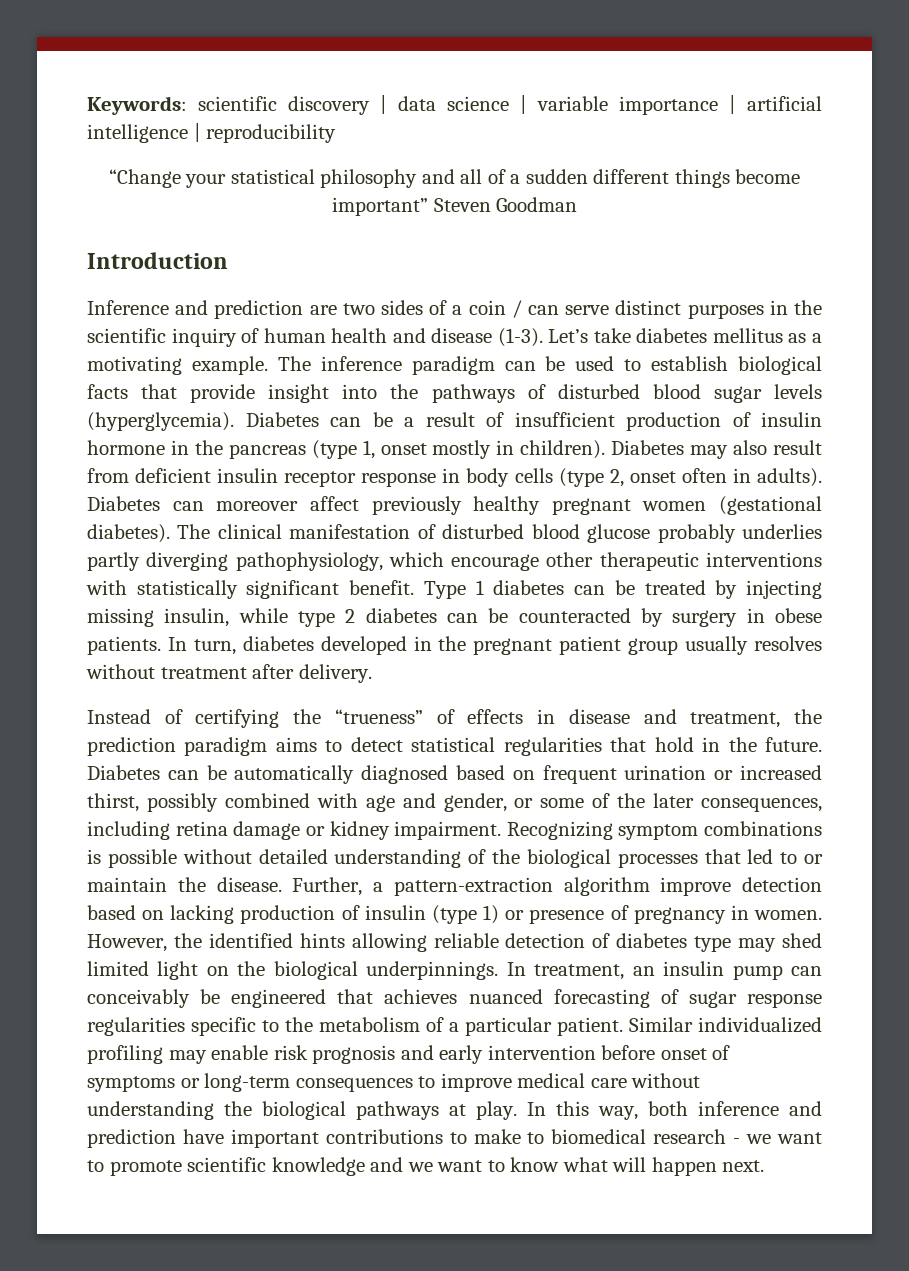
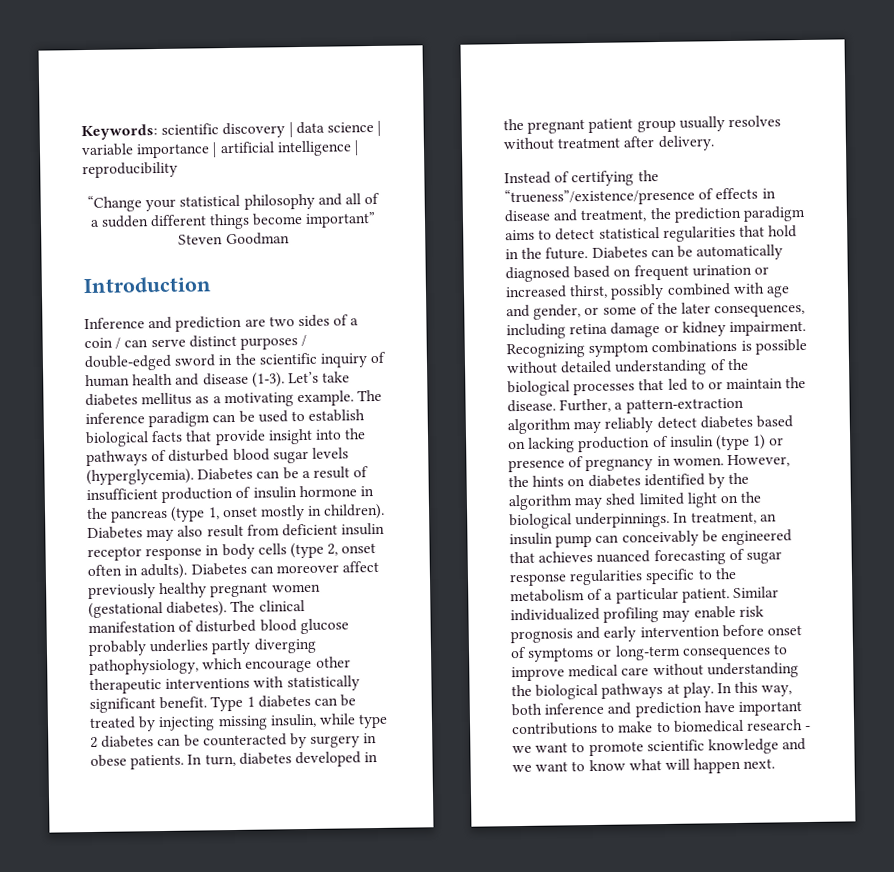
(764, 311) none -> [301,334,308,347] [84,354,217,372] / double-edged sword
[334,709,423,724] “trueness” -> [504,187,695,207] “trueness”/existence/presence
[660,877,822,896] improve detection -> [573,415,753,434] may reliably detect diabetes
[208,933,732,952] identified hints allowing reliable detection of diabetes type -> [532,472,750,489] [508,494,573,511] hints on diabetes identified by the algorithm

